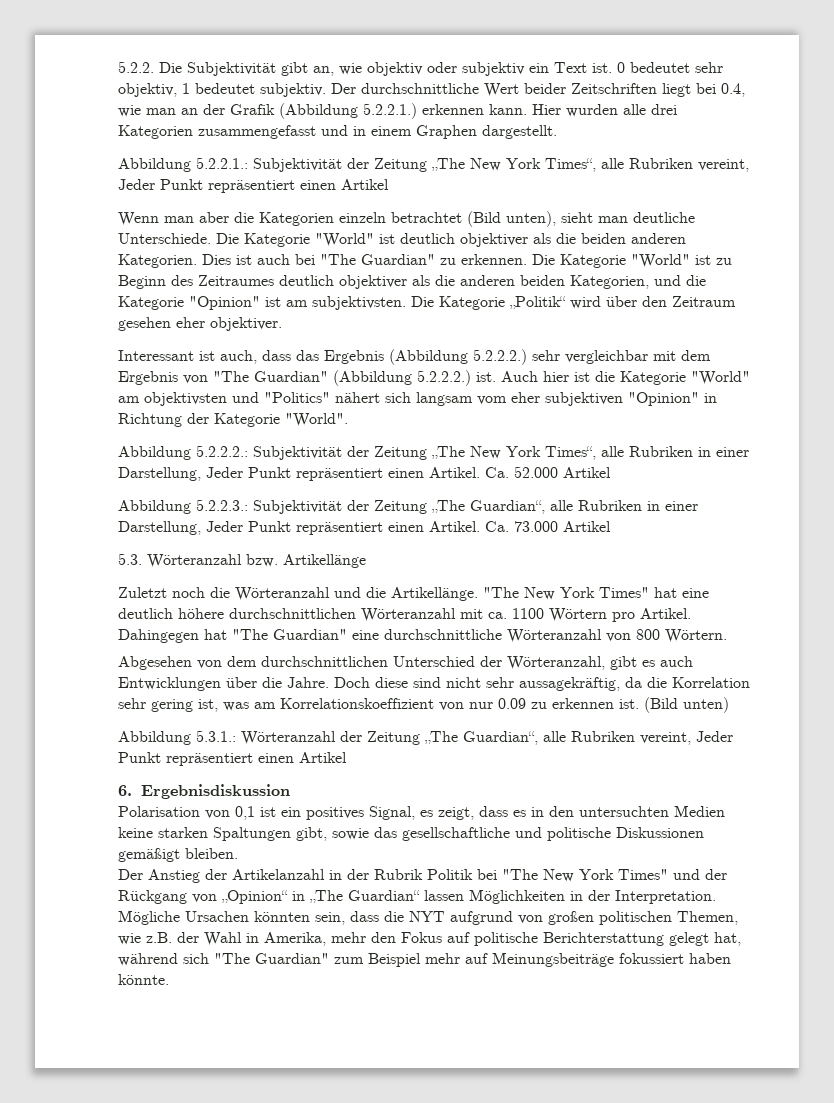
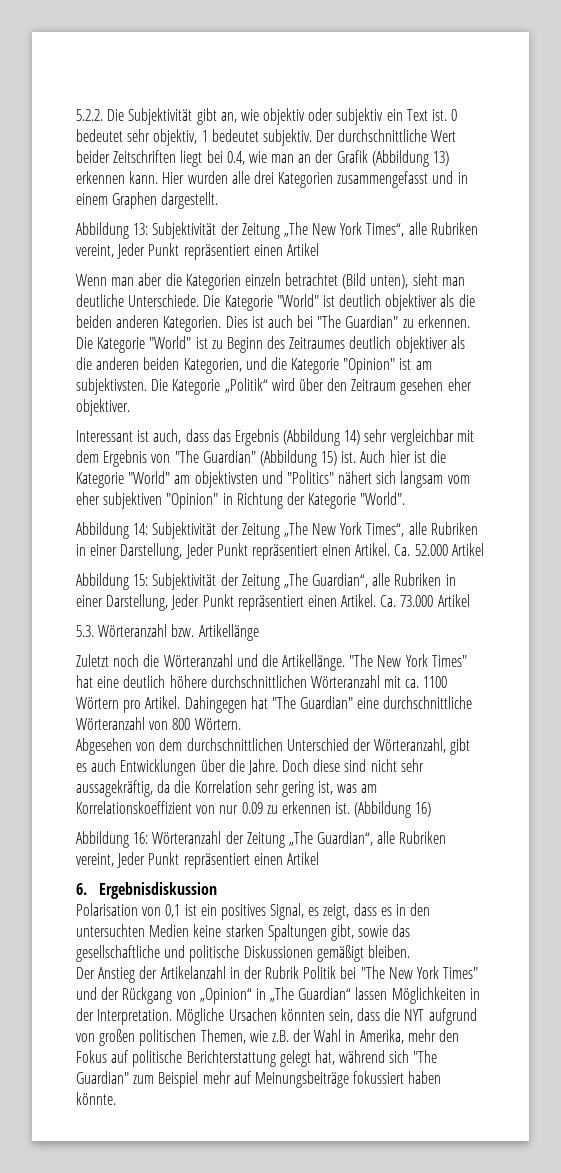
[363,103,417,119] 5.2.2.1.) -> [433,151,450,166] 13)
[196,157,248,169] 5.2.2.1.: -> [133,223,149,235] 13:
[473,349,527,365] 5.2.2.2.) -> [344,430,361,445] 14)
[417,370,471,386] 5.2.2.2.) -> [321,451,338,466] 15)
[196,445,248,457] 5.2.2.2.: -> [133,523,149,535] 14:
[196,499,248,511] 5.2.2.3.: -> [133,574,149,586] 15:
[644,697,729,713] [118,730,236,745] (Bild unten) // Abbildung 5.3.1.: -> [354,801,432,818] [76,831,149,848] (Abbildung 16) // Abbildung 16:

